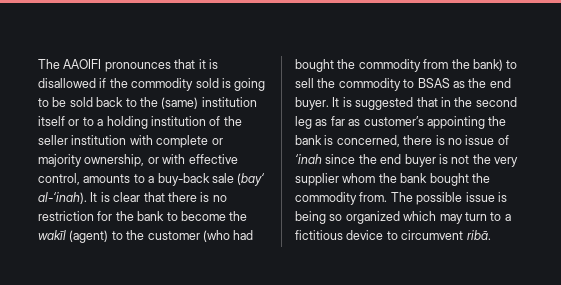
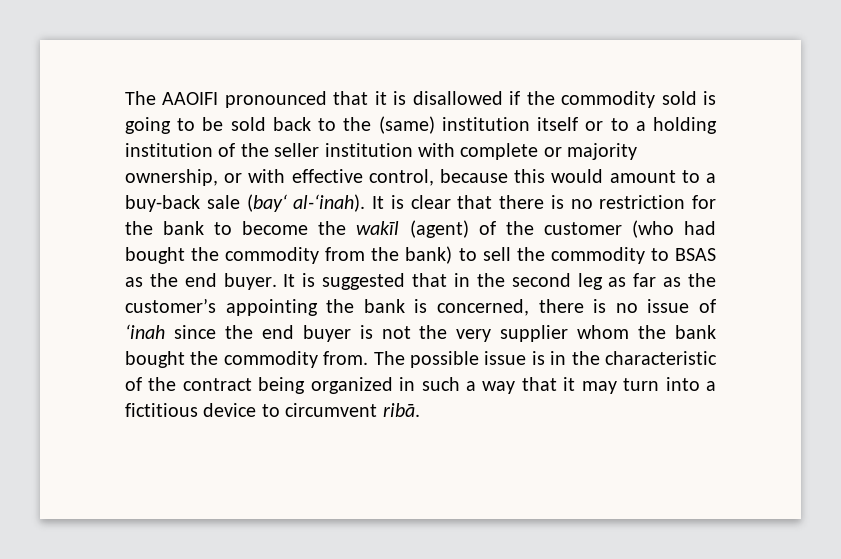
[104,62,171,72] pronounces -> [224,91,327,108] pronounced
[83,174,131,183] amounts -> [439,169,676,183] because this would amount
[111,231,123,240] to -> [478,221,496,235] of
(361, 122) none -> [688,273,717,287] the
[295,211,437,224] being so organized which -> [550,351,717,365] [125,377,576,394] in the characteristic of the contract being organized in such a way that it
[490,212,502,221] to -> [665,377,700,391] into

